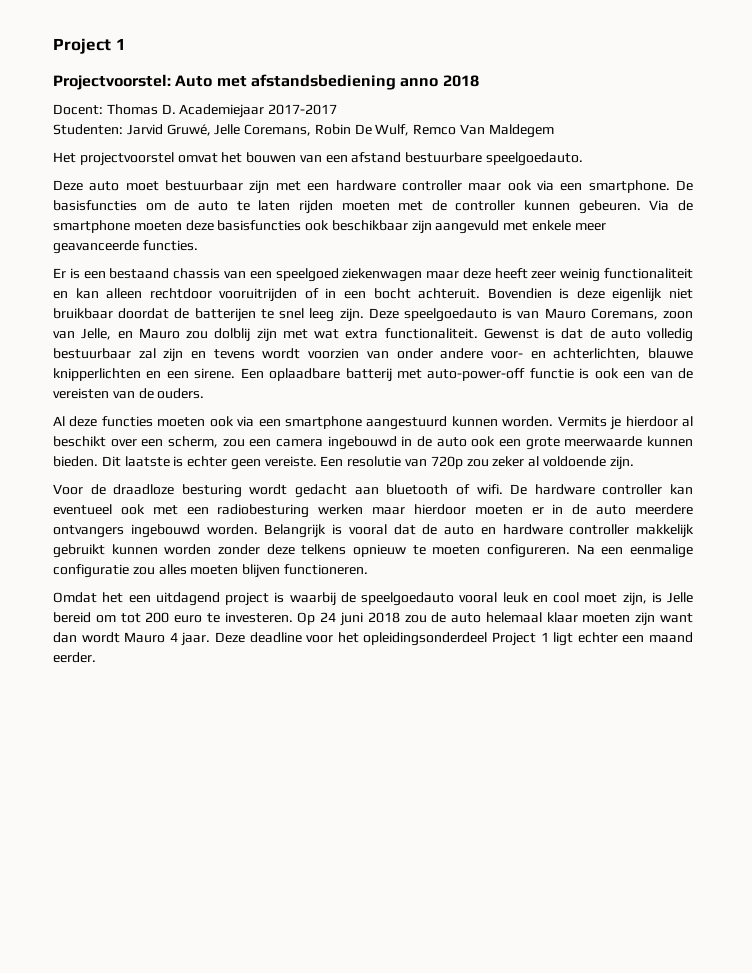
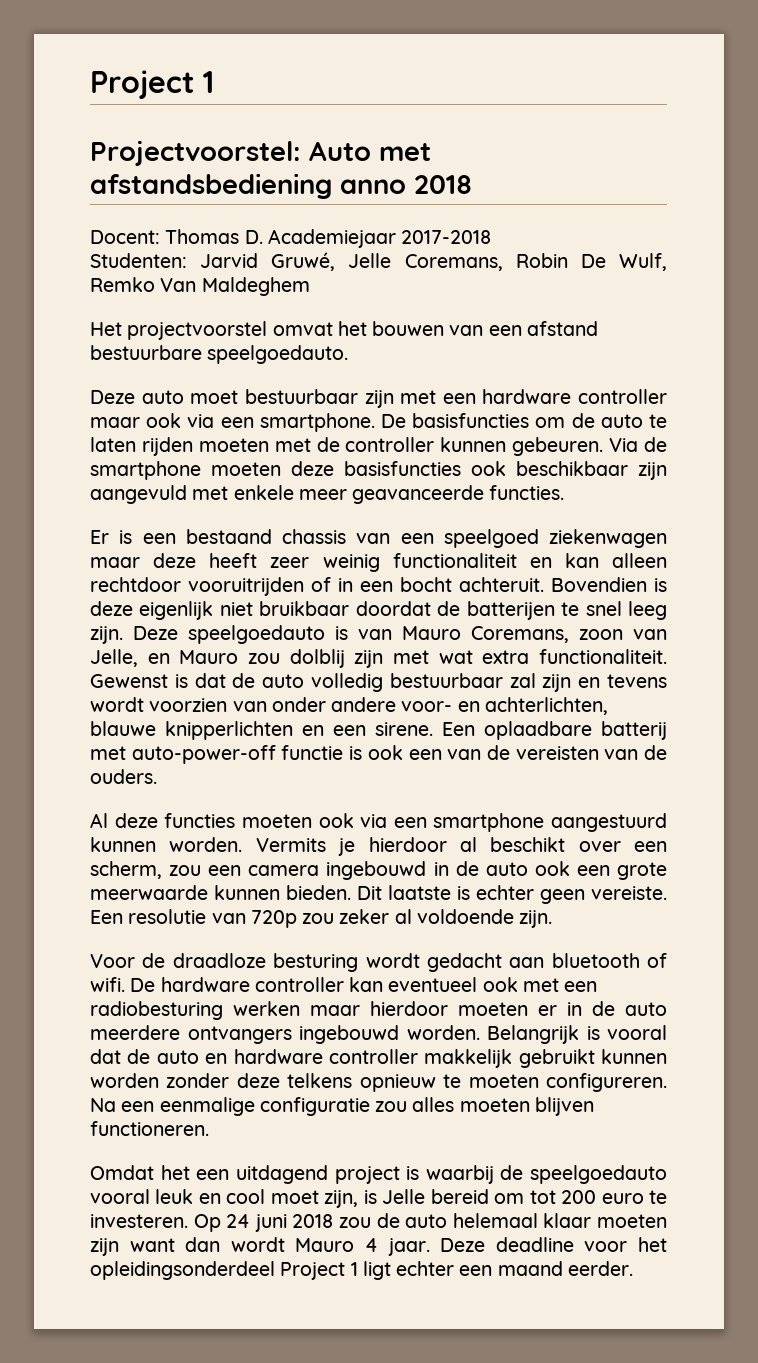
[268,104,338,115] 2017-2017 -> [401,230,492,244] 2017-2018
[413,124,554,138] Remco Van Maldegem -> [90,277,310,296] Remko Van Maldeghem

